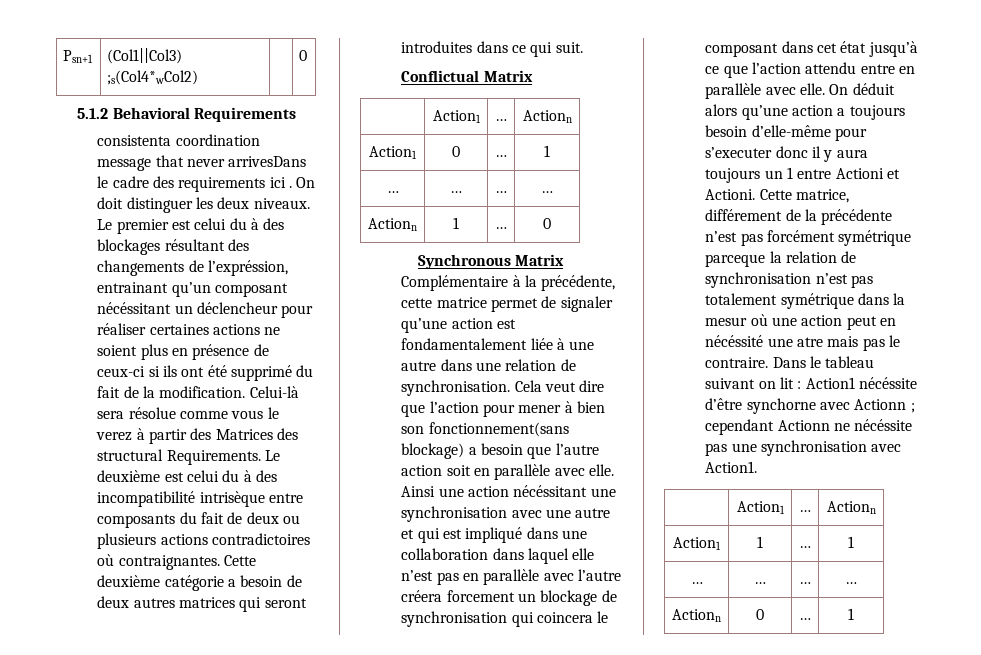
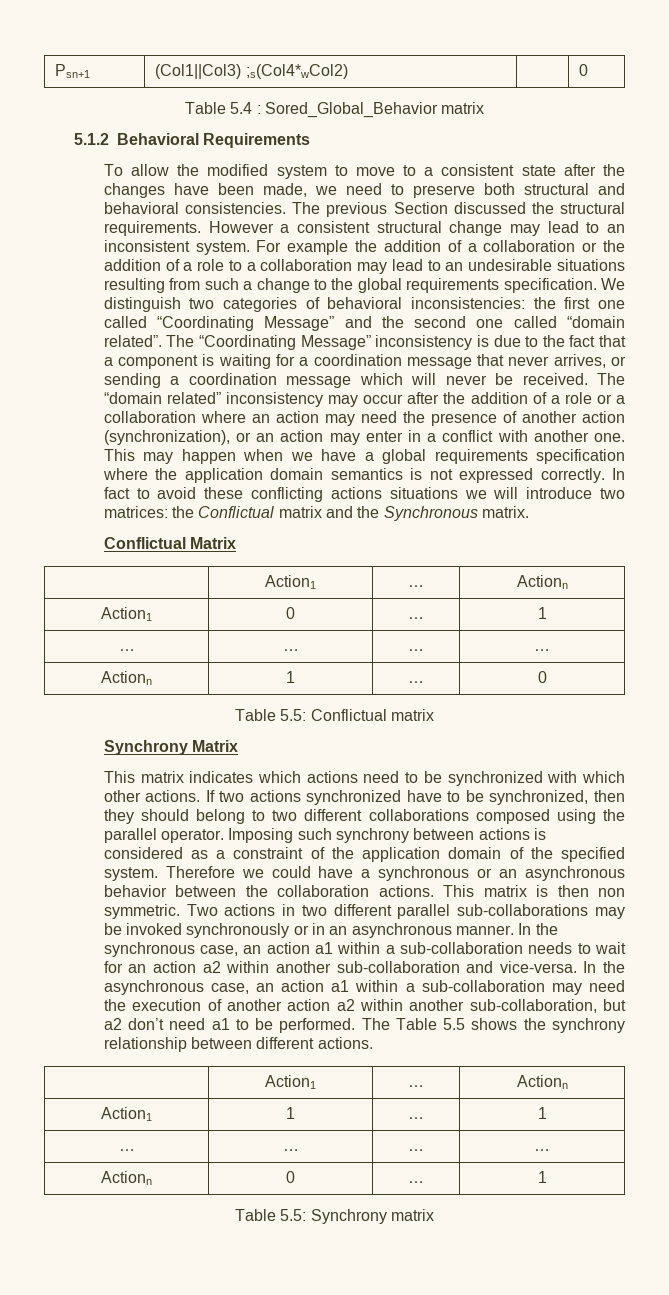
[77,107,296,122] [97,134,260,146] [97,155,307,171] [97,176,316,192] [97,197,310,213] [97,218,285,234] [97,239,250,255] [97,260,289,276] [97,282,289,297] [97,302,314,318] [97,323,281,335] [97,344,269,360] [97,365,314,381] [97,386,299,398] [97,407,279,419] [96,428,298,444] [97,449,281,465] [97,470,277,482] [97,491,304,507] [97,512,300,528] [97,533,311,549] [97,554,257,570] [97,575,302,591] [97,596,307,612] [401,41,583,57] 5.1.2 Behavioral Requirements // consistenta coordination message that never arrivesDans le cadre des requirements ici . On doit distinguer les deux niveaux. Le premier est celui du à des blockages résultant des changements de l’expréssion, entrainant qu’un composant nécéssitant un déclencheur pour réaliser certaines actions ne soient plus en présence de ceux-ci si ils ont été supprimé du fait de la modification. Celui-là sera résolue comme vous le verez à partir des Matrices des structural Requirements. Le deuxième est celui du à des incompatibilité intrisèque entre composants du fait de deux ou plusieurs actions contradictoires où contraignantes. Cette deuxième catégorie a besoin de deux autres matrices qui seront introduites dans ce qui suit. -> [184,102,485,118] [73,133,311,148] [103,164,626,179] [103,183,625,198] [103,202,626,217] [103,221,626,236] [103,240,625,255] [103,259,625,274] [103,278,626,293] [103,297,625,312] [103,316,625,331] [103,335,626,350] [103,354,627,369] [103,373,625,388] [103,392,625,407] [103,411,625,426] [103,430,626,445] [103,449,625,464] [102,468,625,483] [103,487,625,502] [103,506,530,521] Table 5.4 : Sored_Global_Behavior matrix // 5.1.2 Behavioral Requirements // To allow the modified system to move to a consistent state after the changes have been made, we need to preserve both structural and behavioral consistencies. The previous Section discussed the structural requirements. However a consistent structural change may lead to an inconsistent system. For example the addition of a collaboration or the addition of a role to a collaboration may lead to an undesirable situations resulting from such a change to the global requirements specification. We distinguish two categories of behavioral inconsistencies: the first one called “Coordinating Message” and the second one called “domain related”. The “Coordinating Message” inconsistency is due to the fact that a component is waiting for a coordination message that never arrives, or sending a coordination message which will never be received. The “domain related” inconsistency may occur after the addition of a role or a collaboration where an action may need the presence of another action (synchronization), or an action may enter in a conflict with another one. This may happen when we have a global requirements specification where the application domain semantics is not expressed correctly. In fact to avoid these conflicting actions situations we will introduce two matrices: the Conflictual matrix and the Synchronous matrix.
[417,254,565,269] [401,275,616,291] [401,296,613,312] [401,318,517,333] [401,338,595,350] [401,359,576,371] [401,380,605,396] [401,401,605,417] [401,422,569,437] [401,443,599,459] [401,464,614,480] [401,485,616,497] [401,506,611,522] [401,527,587,543] [401,548,595,564] [401,569,621,585] [401,590,617,606] [401,611,609,627] [705,41,918,57] [705,62,915,78] [705,83,895,99] [705,104,905,120] [705,125,868,141] [705,146,868,162] [705,167,900,183] [705,189,850,203] [705,209,893,225] [705,230,912,246] [705,251,857,267] [705,272,874,288] [705,293,906,309] [705,314,896,330] [705,335,900,351] [705,356,875,368] [705,377,917,389] [705,398,915,414] [705,419,913,435] [705,440,902,456] [705,461,758,473] Synchronous Matrix // Complémentaire à la précédente, cette matrice permet de signaler qu’une action est fondamentalement liée à une autre dans une relation de synchronisation. Cela veut dire que l’action pour mener à bien son fonctionnement(sans blockage) a besoin que l’autre action soit en parallèle avec elle. Ainsi une action nécéssitant une synchronisation avec une autre et qui est impliqué dans une collaboration dans laquel elle n’est pas en parallèle avec l’autre créera forcement un blockage de synchronisation qui coincera le composant dans cet état jusqu’à ce que l’action attendu entre en parallèle avec elle. On déduit alors qu’une action a toujours besoin d’elle-même pour s’executer donc il y aura toujours un 1 entre Actioni et Actioni. Cette matrice, différement de la précédente n’est pas forcément symétrique parceque la relation de synchronisation n’est pas totalement symétrique dans la mesur où une action peut en nécéssité une atre mais pas le contraire. Dans le tableau suivant on lit : Action1 nécéssite d’être synchorne avec Actionn ; cependant Actionn ne nécéssite pas une synchronisation avec Action1. -> [235,709,434,721] [103,740,239,755] [103,771,625,786] [103,790,625,805] [103,809,625,824] [103,828,547,843] [103,847,625,862] [103,866,625,881] [103,885,625,897] [103,904,625,919] [103,923,558,938] [103,942,626,957] [103,961,625,973] [103,980,625,995] [103,999,627,1013] [103,1018,625,1033] [103,1037,373,1052] Table 5.5: Conflictual matrix // Synchrony Matrix // This matrix indicates which actions need to be synchronized with which other actions. If two actions synchronized have to be synchronized, then they should belong to two different collaborations composed using the parallel operator. Imposing such synchrony between actions is considered as a constraint of the application domain of the specified system. Therefore we could have a synchronous or an asynchronous behavior between the collaboration actions. This matrix is then non symmetric. Two actions in two different parallel sub-collaborations may be invoked synchronously or in an asynchronous manner. In the synchronous case, an action a1 within a sub-collaboration needs to wait for an action a2 within another sub-collaboration and vice-versa. In the asynchronous case, an action a1 within a sub-collaboration may need the execution of another action a2 within another sub-collaboration, but a2 don’t need a1 to be performed. The Table 5.5 shows the synchrony relationship between different actions.
(854, 614) none -> [235,1209,434,1224] // Table 5.5: Synchrony matrix

